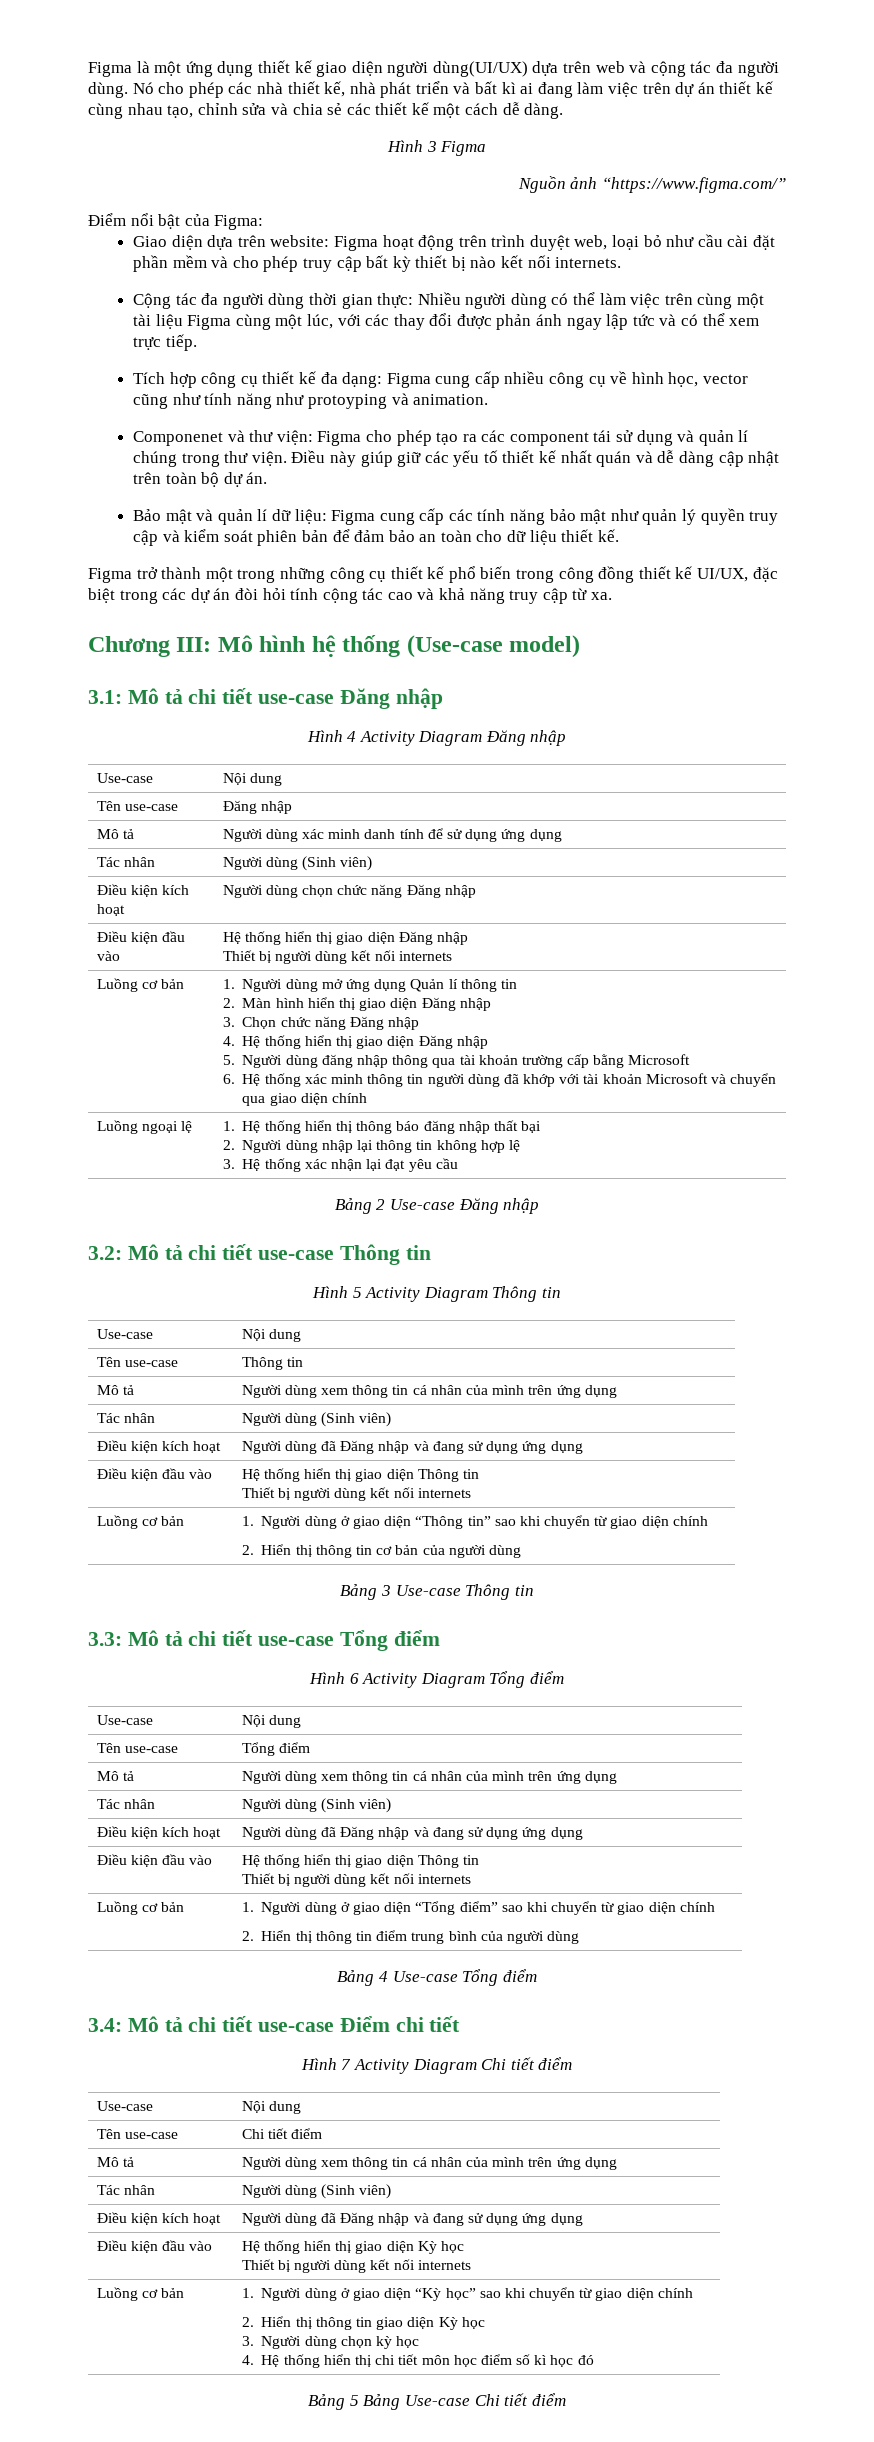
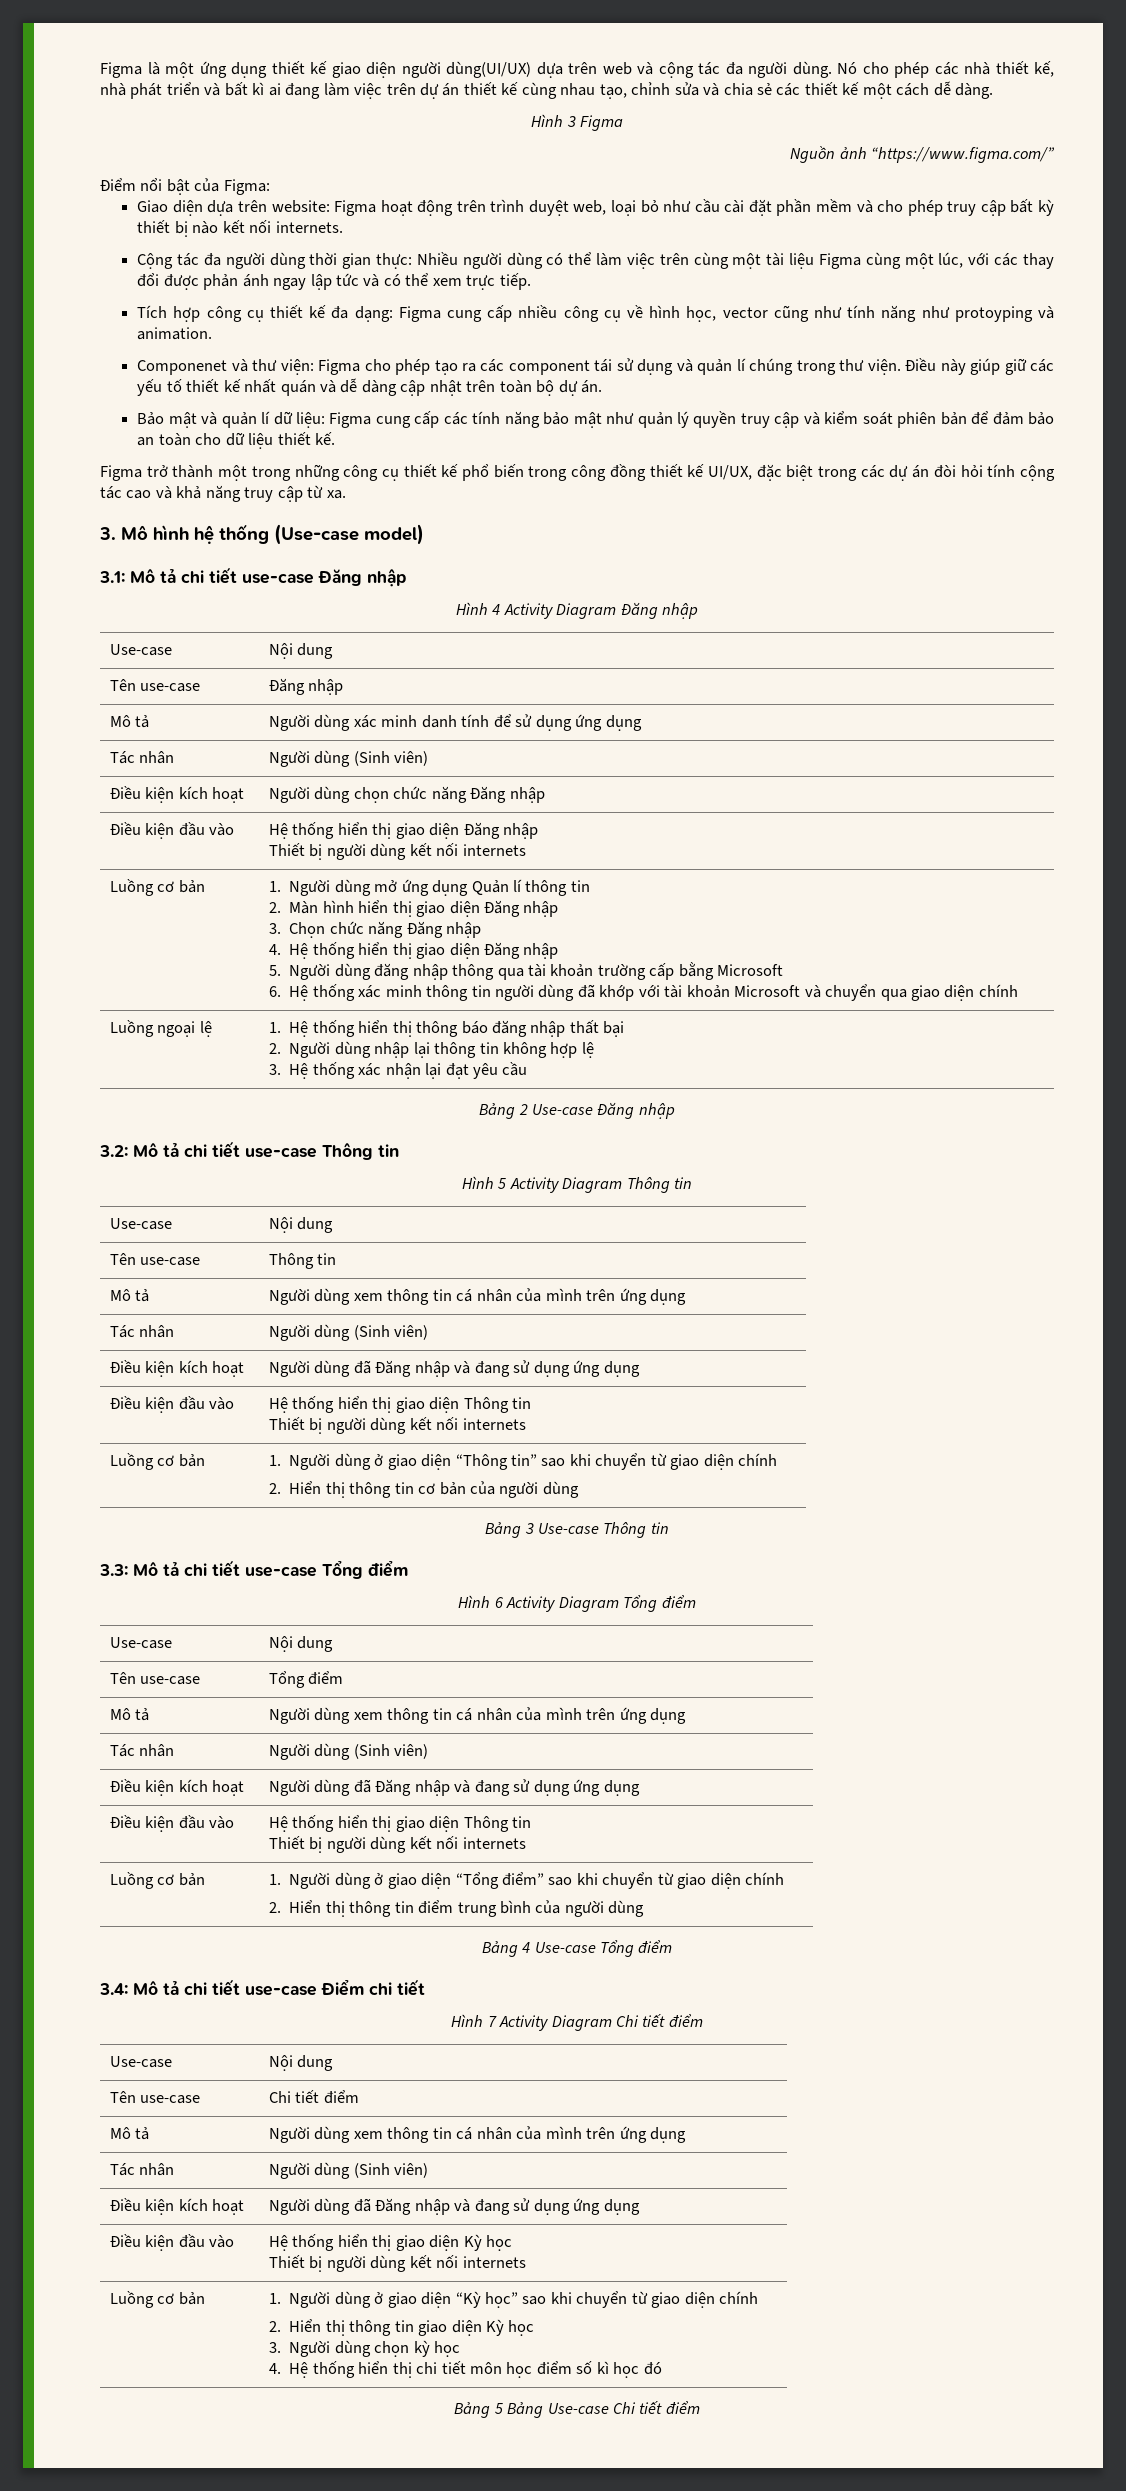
[88,636,212,657] Chương III: -> [99,527,116,540] 3.

